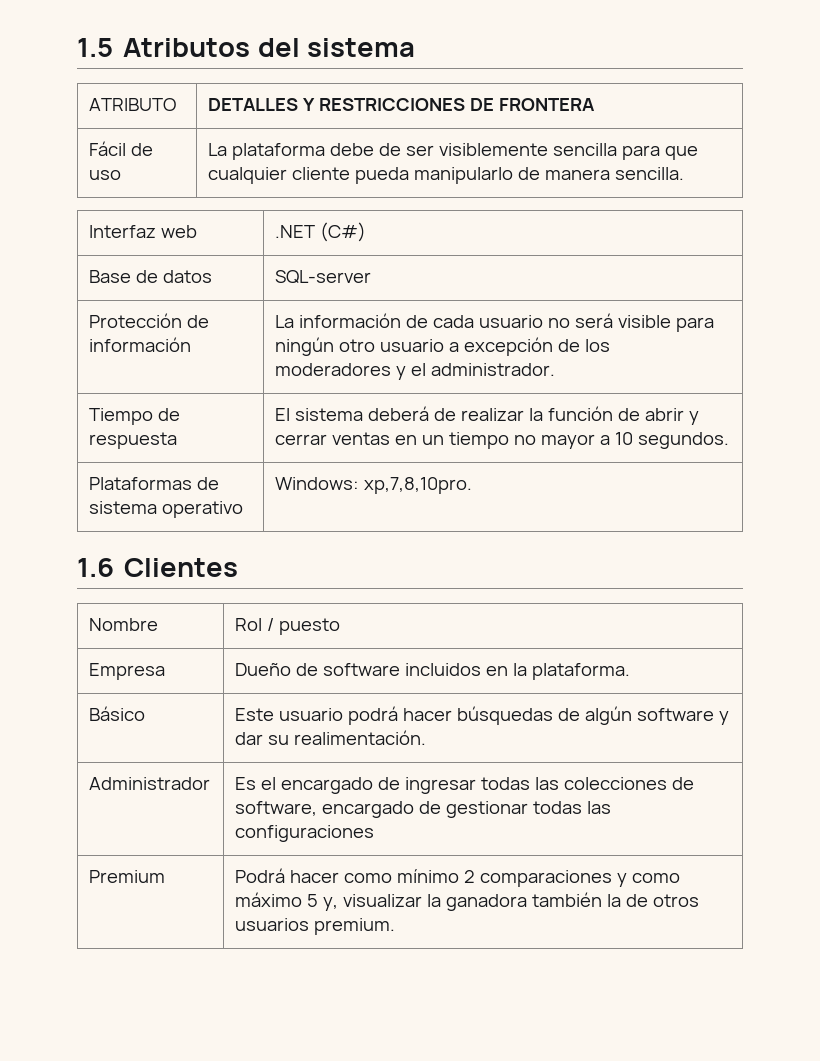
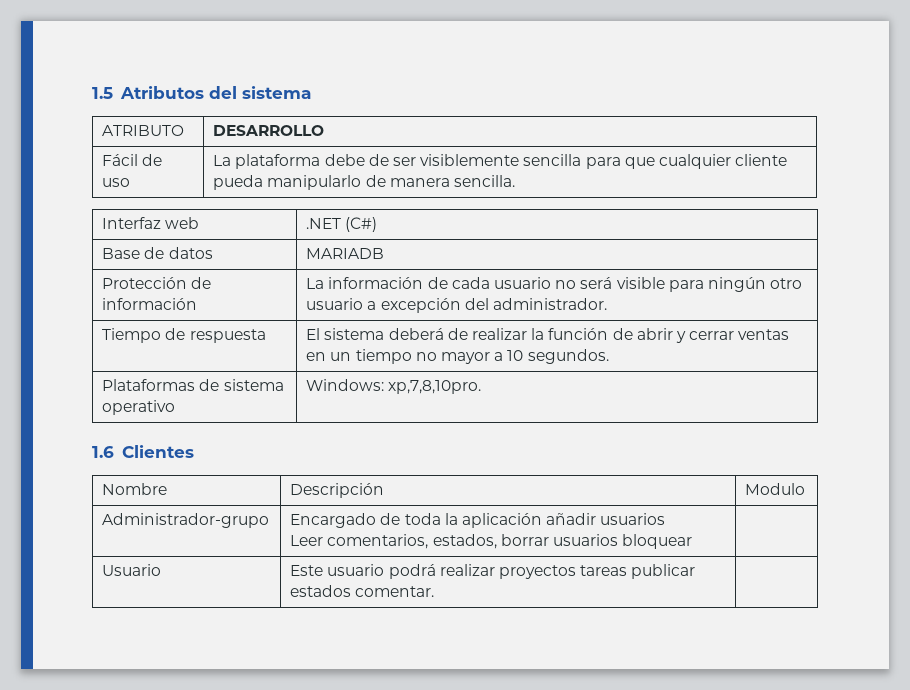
[208,98,596,111] DETALLES Y RESTRICCIONES DE FRONTERA -> [213,125,325,136] DESARROLLO
[275,270,372,283] SQL-server -> [306,248,385,259] MARIADB
[558,339,611,352] [275,363,427,380] de los moderadores y el -> [464,298,489,310] del
[235,618,341,635] [89,663,166,680] [235,663,631,680] [89,706,146,721] [235,706,730,725] [235,730,427,745] [89,777,211,790] [235,777,695,794] [235,801,612,818] [235,825,375,842] [89,870,166,883] [235,868,681,887] [235,892,700,911] [235,918,396,935] Rol / puesto // Empresa | Dueño de software incluidos en la plataforma. // Básico | Este usuario podrá hacer búsquedas de algún software y dar su realimentación. // Administrador | Es el encargado de ingresar todas las colecciones de software, encargado de gestionar todas las configuraciones // Premium | Podrá hacer como mínimo 2 comparaciones y como máximo 5 y, visualizar la ganadora también la de otros usuarios premium. -> [290,483,385,498] [745,483,806,495] [102,513,270,528] [290,513,666,528] [290,534,693,549] [102,564,162,576] [290,564,696,579] [290,585,435,597] Descripción | Modulo // Administrador-grupo | Encargado de toda la aplicación añadir usuarios // Leer comentarios, estados, borrar usuarios bloquear | // Usuario | Este usuario podrá realizar proyectos tareas publicar estados comentar. |

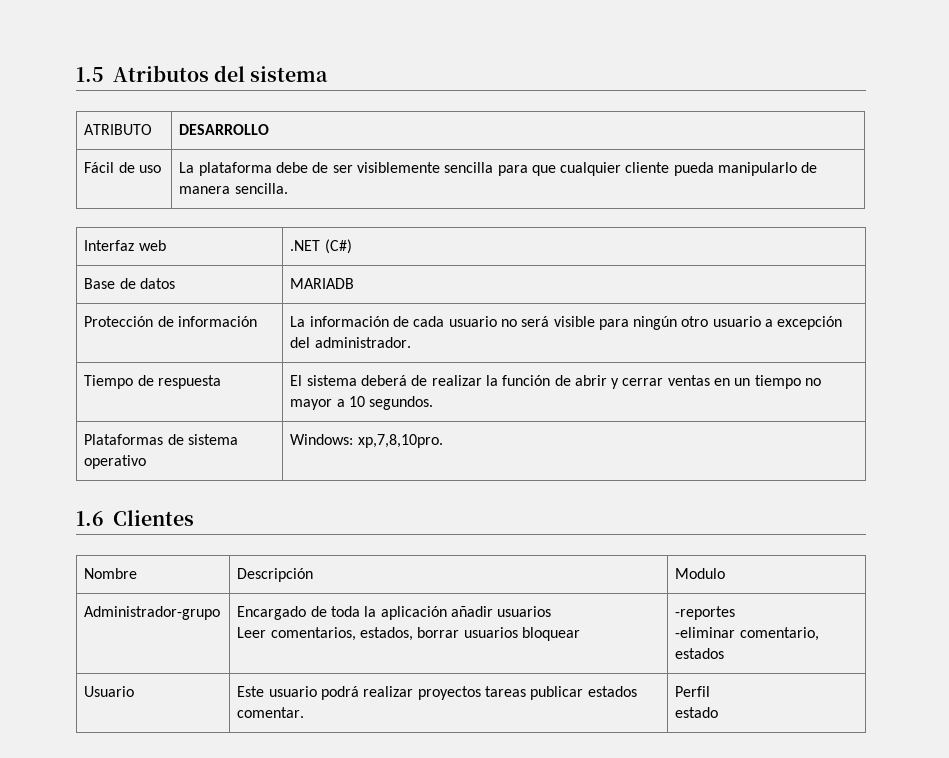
(693, 541) none -> [675,606,736,620] [675,627,819,641] [675,648,725,659] -reportes // -eliminar comentario, estados
(435, 591) none -> [675,686,711,697] [675,707,719,718] Perfil // estado

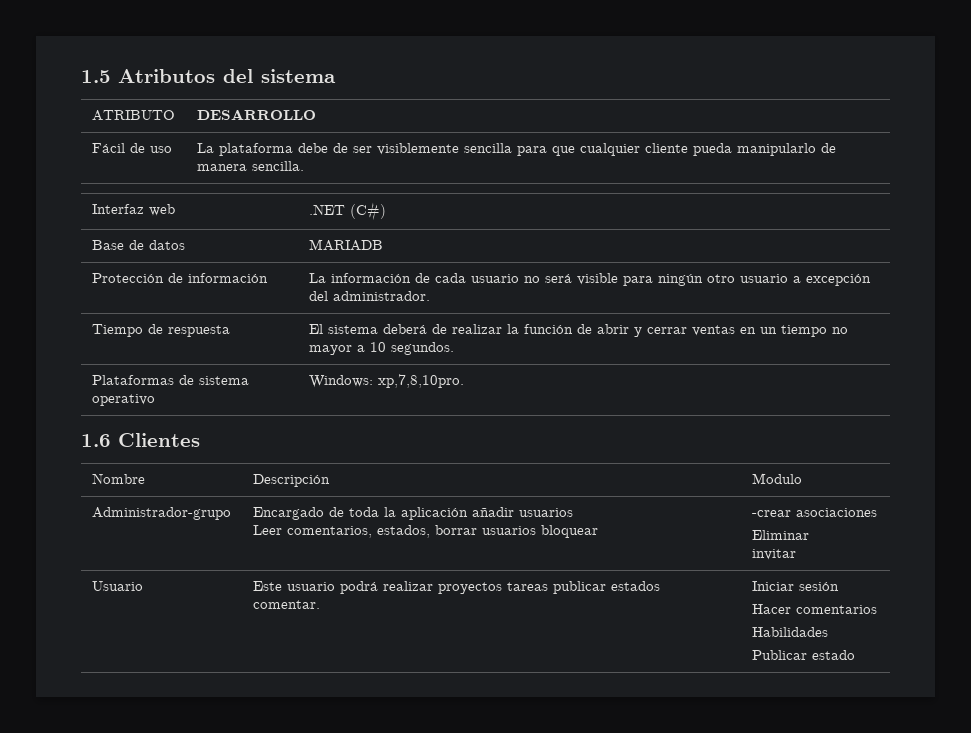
[675,606,736,620] [675,627,819,641] [675,648,725,659] -reportes // -eliminar comentario, estados -> [751,508,877,517] [751,530,809,540] [751,549,796,560] -crear asociaciones // Eliminar // invitar
[675,686,711,697] Perfil // -> [751,581,839,591] [751,604,877,614] [751,627,828,637] [751,650,807,660] Iniciar sesión // Hacer comentarios // Habilidades // Publicar

